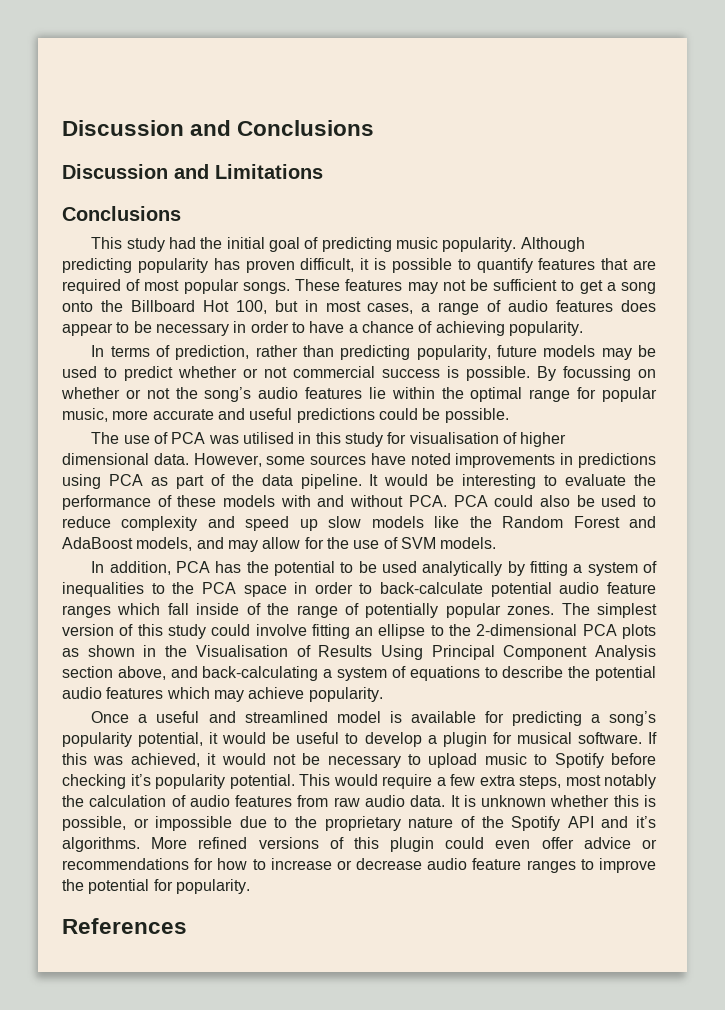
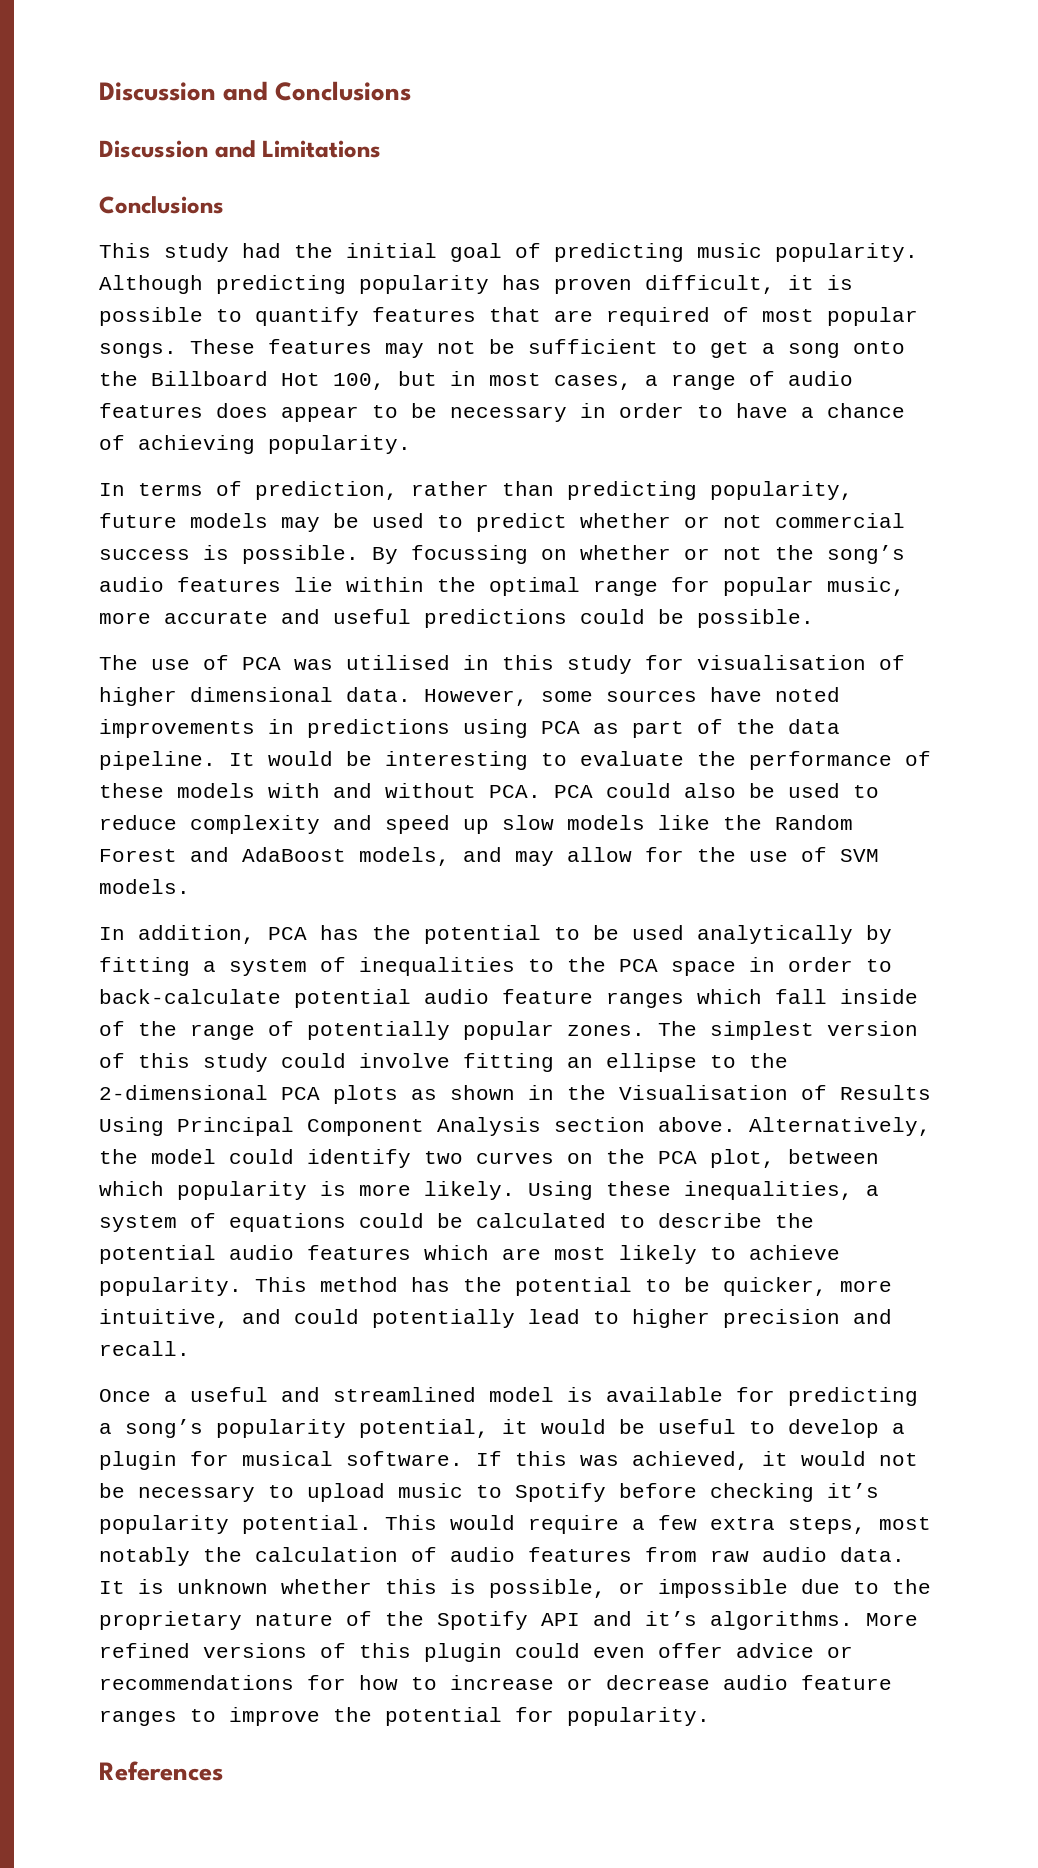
[117,666,319,681] above, and back-calculating -> [658,1117,931,1136] [99,1149,879,1168] [99,1181,853,1200] above. Alternatively, the model could identify two curves on the PCA plot, between which popularity is more likely. Using these inequalities,
(480, 673) none -> [359,1213,606,1228] could be calculated
[213,687,383,702] may achieve popularity. -> [502,1245,840,1264] [99,1277,892,1296] [99,1309,892,1328] [99,1341,190,1356] are most likely to achieve popularity. This method has the potential to be quicker, more intuitive, and could potentially lead to higher precision and recall.

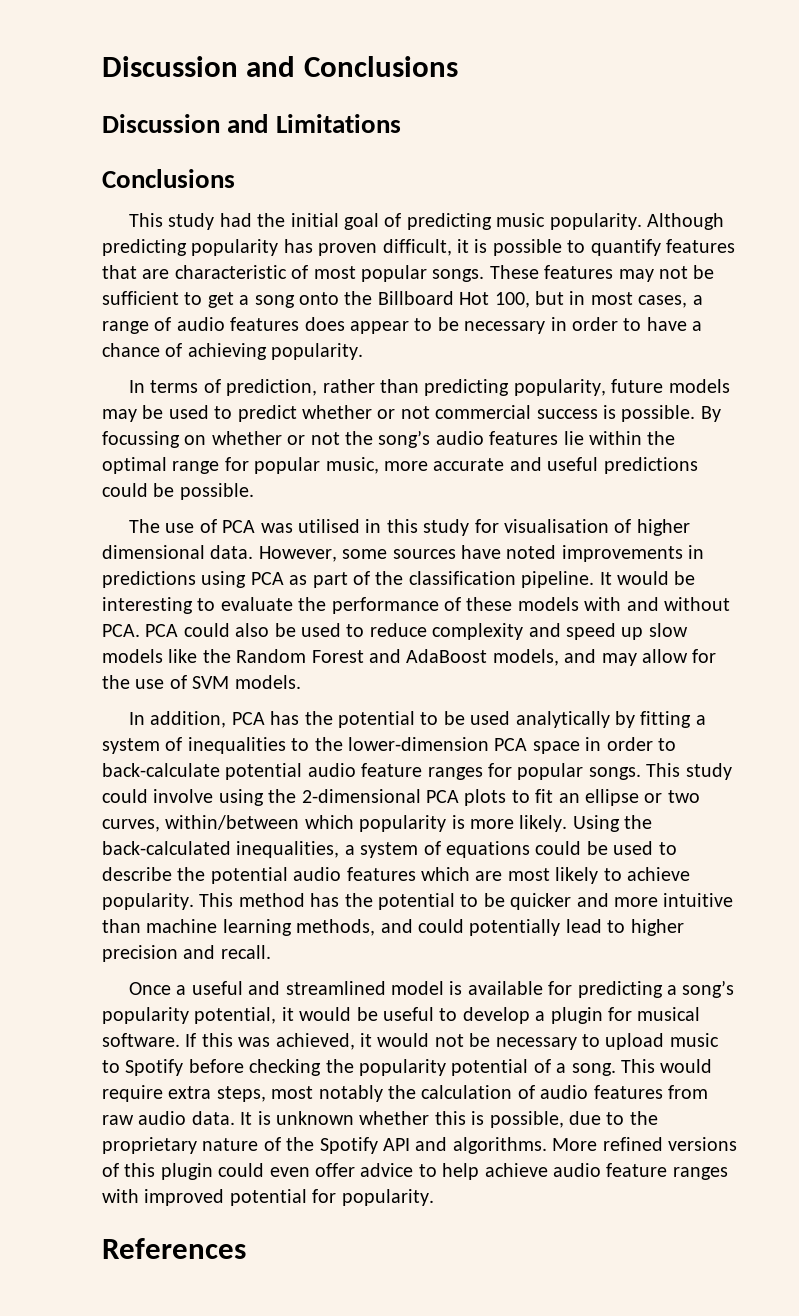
[606,307,710,326] required -> [174,265,287,279] characteristic
[788,719,840,734] data -> [408,571,516,585] classification
(606, 964) none -> [348,737,489,751] lower-dimension
[697,989,918,1004] [99,1021,918,1040] [99,1053,788,1072] [99,1085,931,1104] [99,1117,931,1136] [99,1149,879,1168] which fall inside of the range of potentially popular zones. The simplest version of this study could involve fitting an ellipse to the 2-dimensional PCA plots as shown in the Visualisation of Results Using Principal Component Analysis section above. Alternatively, the model could identify two curves on the PCA plot, between -> [487,763,732,780] [102,789,700,806] [102,815,300,832] for popular songs. This study could involve using the 2-dimensional PCA plots to fit an ellipse or two curves, within/between
[606,1181,671,1196] these -> [624,815,653,829] [102,841,231,855] the back-calculated
[476,1213,606,1228] calculated -> [613,841,654,855] used
[723,1277,892,1296] [99,1309,229,1328] quicker, more intuitive, -> [510,893,734,910] [102,919,376,936] quicker and more intuitive than machine learning methods,
[827,1483,879,1498] [99,1515,372,1534] it’s popularity potential. -> [325,1059,616,1076] the popularity potential of a song.
[632,1515,697,1530] a few -> (163, 1093) none
[619,1579,788,1598] or impossible -> (564, 1119) none
[645,1611,697,1626] it’s -> (448, 1144) none
[827,1646,853,1658] [99,1675,892,1690] [99,1707,372,1726] or recommendations for how to increase or decrease audio feature ranges to improve the -> [418,1163,728,1180] [102,1189,225,1206] to help achieve audio feature ranges with improved

